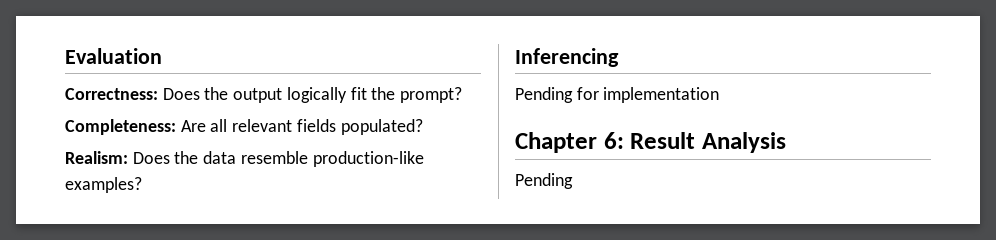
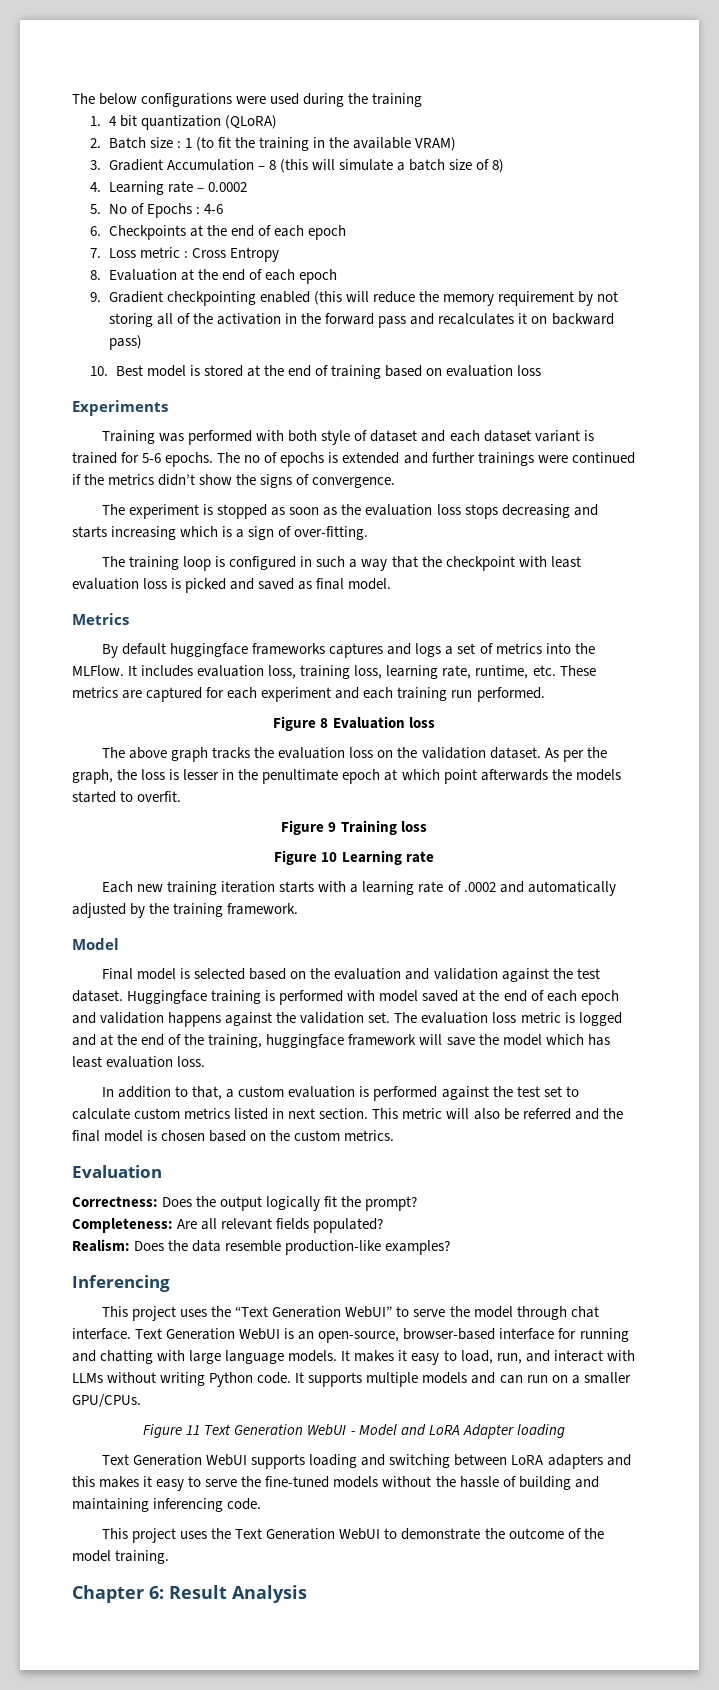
(65, 56) none -> [72,93,423,107] [90,115,278,130] [90,137,457,151] [90,159,505,173] [90,181,248,195] [90,203,224,218] [90,225,347,240] [90,247,280,262] [90,269,338,284] [90,291,619,306] [108,313,614,328] [108,335,142,350] [90,365,542,379] [72,400,168,416] [102,430,594,445] [72,452,635,467] [72,474,396,488] [102,504,598,519] [72,526,369,540] [102,556,581,571] [72,578,392,593] [72,613,129,625] [102,643,595,658] [72,665,596,679] [72,687,545,702] [273,716,435,731] [102,747,607,762] [72,769,621,784] [72,791,182,803] [281,820,427,835] [274,850,434,865] [102,881,616,896] [72,903,299,918] [72,938,119,950] [102,968,600,982] [72,990,619,1005] [72,1012,622,1027] [72,1034,610,1048] [72,1056,206,1068] [102,1086,579,1101] [72,1108,623,1120] [72,1130,395,1142] The below configurations were used during the training // 1. 4 bit quantization (QLoRA) // 2. Batch size : 1 (to fit the training in the available VRAM) // 3. Gradient Accumulation – 8 (this will simulate a batch size of 8) // 4. Learning rate – 0.0002 // 5. No of Epochs : 4-6 // 6. Checkpoints at the end of each epoch // 7. Loss metric : Cross Entropy // 8. Evaluation at the end of each epoch // 9. Gradient checkpointing enabled (this will reduce the memory requirement by not storing all of the activation in the forward pass and recalculates it on backward pass) // 10. Best model is stored at the end of training based on evaluation loss // Experiments // Training was performed with both style of dataset and each dataset variant is trained for 5-6 epochs. The no of epochs is extended and further trainings were continued if the metrics didn’t show the signs of convergence. // The experiment is stopped as soon as the evaluation loss stops decreasing and starts increasing which is a sign of over-fitting. // The training loop is configured in such a way that the checkpoint with least evaluation loss is picked and saved as final model. // Metrics // By default huggingface frameworks captures and logs a set of metrics into the MLFlow. It includes evaluation loss, training loss, learning rate, runtime, etc. These metrics are captured for each experiment and each training run performed. // Figure 8 Evaluation loss // The above graph tracks the evaluation loss on the validation dataset. As per the graph, the loss is lesser in the penultimate epoch at which point afterwards the models started to overfit. // Figure 9 Training loss // Figure 10 Learning rate // Each new training iteration starts with a learning rate of .0002 and automatically adjusted by the training framework. // Model // Final model is selected based on the evaluation and validation against the test dataset. Huggingface training is performed with model saved at the end of each epoch and validation happens against the validation set. The evaluation loss metric is logged and at the end of the training, huggingface framework will save the model which has least evaluation loss. // In addition to that, a custom evaluation is performed against the test set to calculate custom metrics listed in next section. This metric will also be referred and the final model is chosen based on the custom metrics. //
[515,87,720,103] Pending for implementation -> [102,1306,599,1321] [72,1328,629,1343] [72,1350,635,1365] [72,1372,631,1387] [72,1394,141,1408] [143,1424,565,1439] [102,1454,631,1469] [72,1476,599,1491] [72,1498,262,1512] [102,1528,604,1543] [72,1550,170,1564] This project uses the “Text Generation WebUI” to serve the model through chat interface. Text Generation WebUI is an open-source, browser-based interface for running and chatting with large language models. It makes it easy to load, run, and interact with LLMs without writing Python code. It supports multiple models and can run on a smaller GPU/CPUs. // Figure 11 Text Generation WebUI - Model and LoRA Adapter loading // Text Generation WebUI supports loading and switching between LoRA adapters and this makes it easy to serve the fine-tuned models without the hassle of building and maintaining inferencing code. // This project uses the Text Generation WebUI to demonstrate the outcome of the model training.
[515,173,573,189] // Pending -> (307, 1594) none

